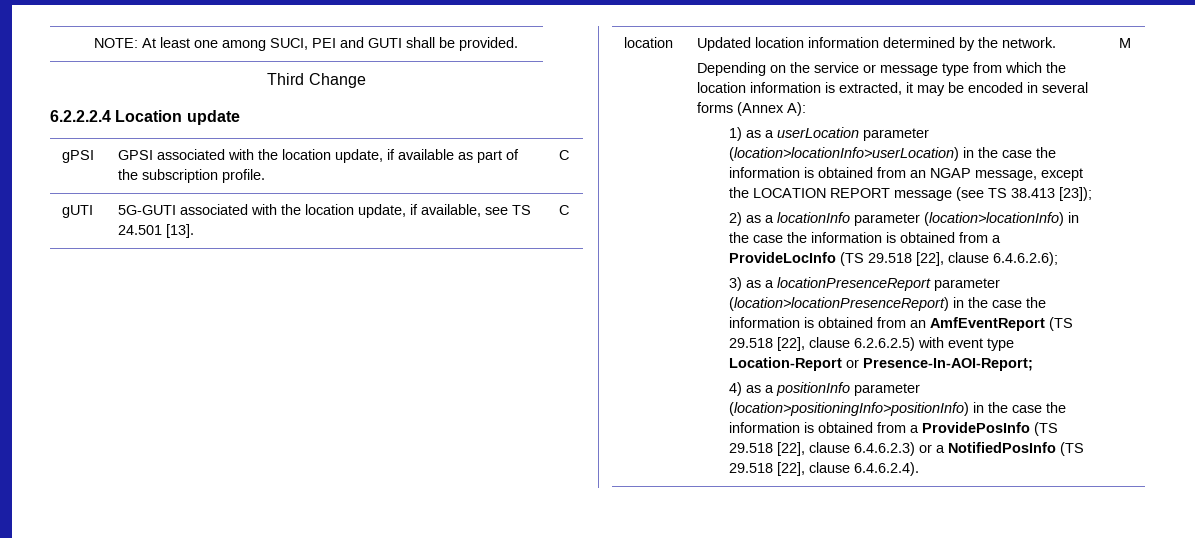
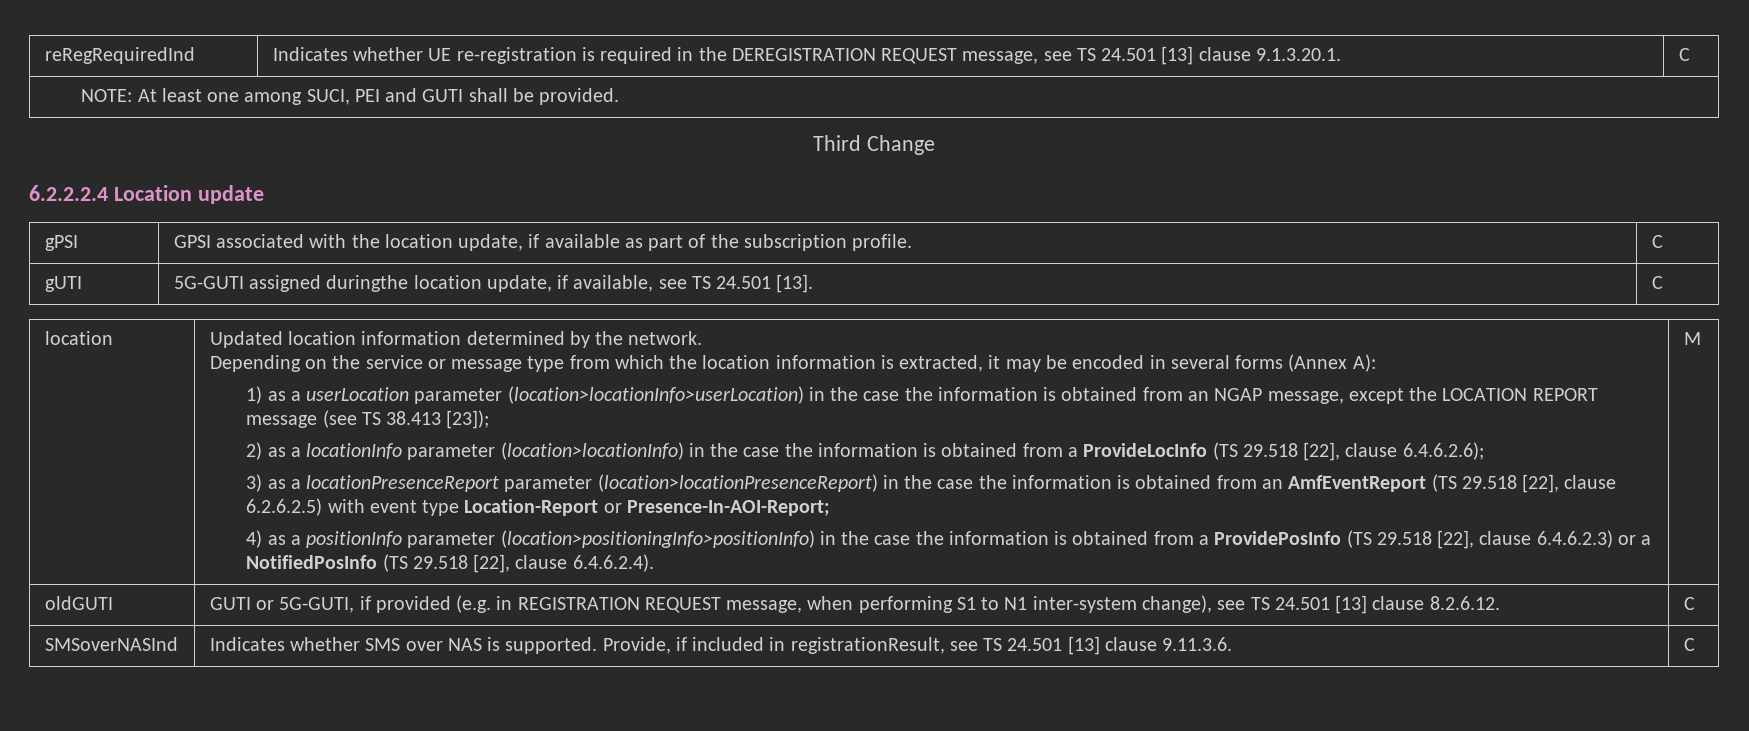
(94, 43) none -> [44,47,195,64] [272,46,1342,65] [1678,48,1690,61] reRegRequiredInd | Indicates whether UE re-registration is required in the DEREGISTRATION REQUEST message, see TS 24.501 [13] clause 9.1.3.20.1. | C //
[179,204,301,215] associated with the -> [249,275,409,292] assigned duringthe
(1131, 43) none -> [44,596,113,610] [209,595,1500,614] [1683,597,1695,610] [44,637,178,651] [209,636,1233,655] [1683,638,1695,651] // oldGUTI | GUTI or 5G-GUTI, if provided (e.g. in REGISTRATION REQUEST message, when performing S1 to N1 inter-system change), see TS 24.501 [13] clause 8.2.6.12. | C // SMSoverNASInd | Indicates whether SMS over NAS is supported. Provide, if included in registrationResult, see TS 24.501 [13] clause 9.11.3.6. | C

